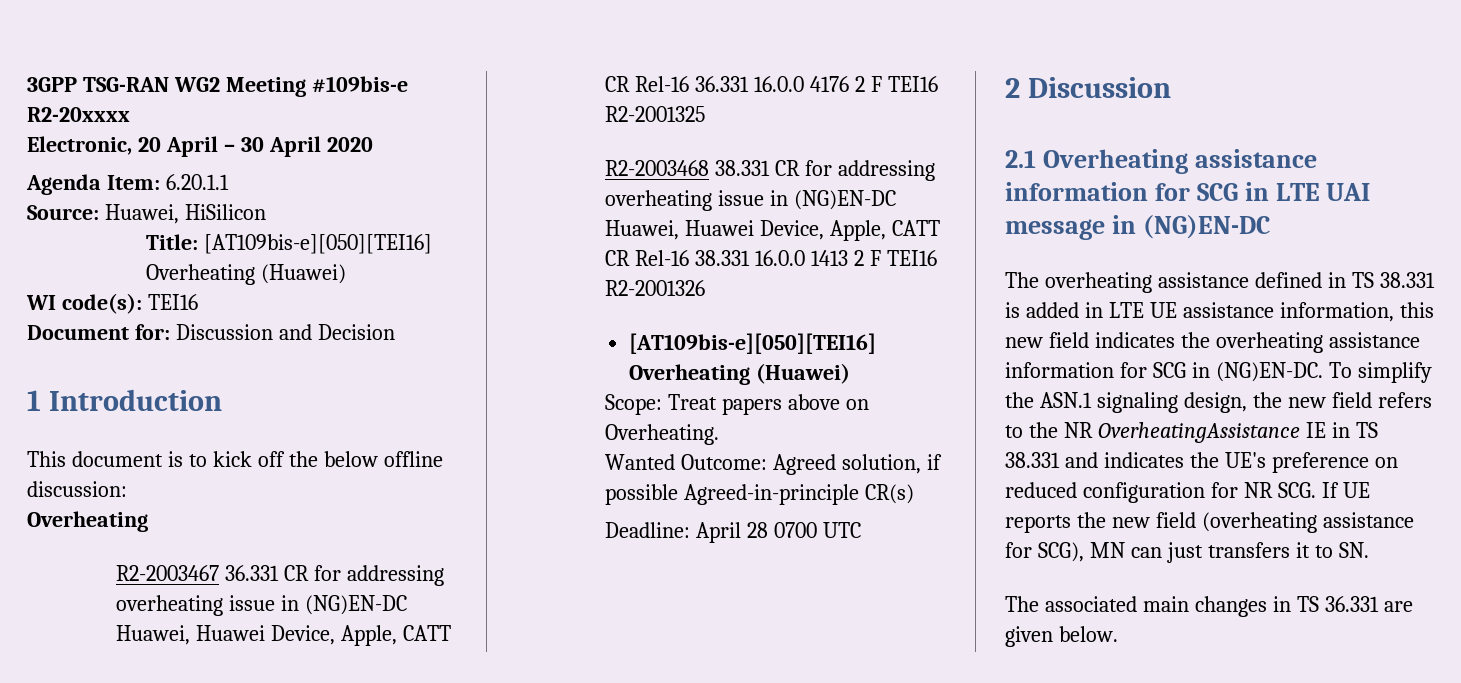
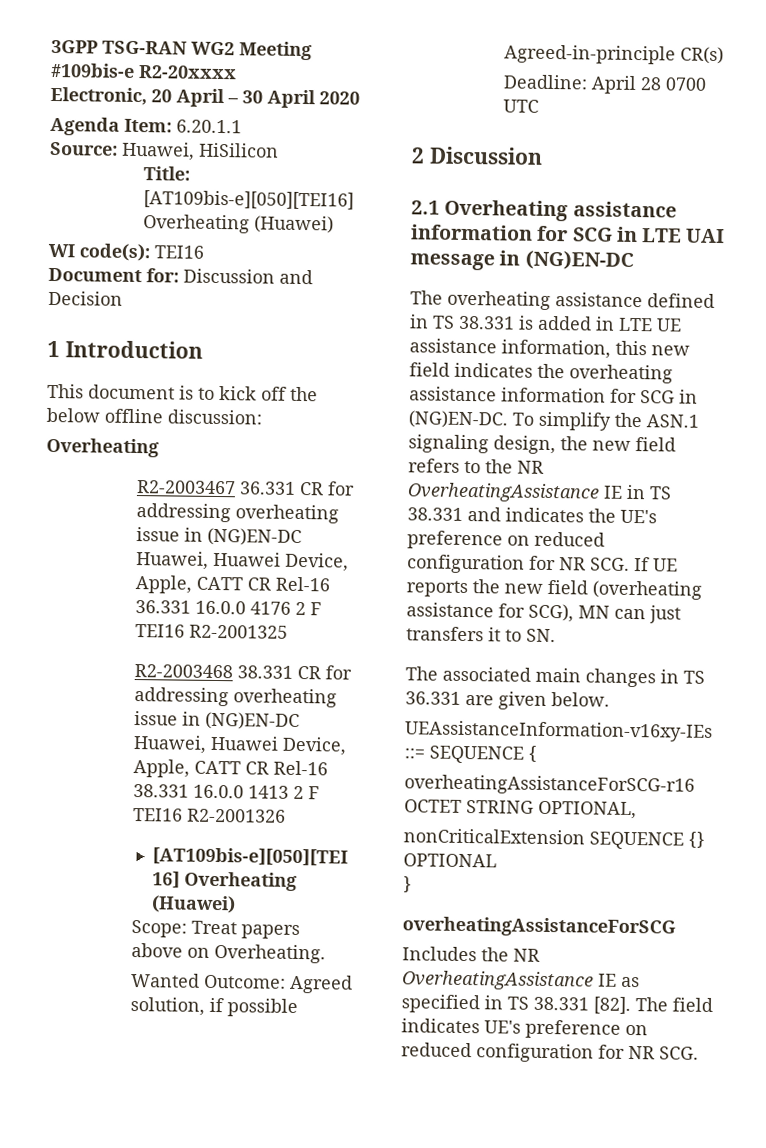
(1118, 634) none -> [405,720,713,742] [404,745,537,764] [404,774,695,796] [404,799,637,820] [403,828,705,850] [403,853,497,868] [403,876,412,893] [402,916,676,938] [402,946,540,962] [402,970,640,991] [401,994,713,1015] [401,1018,648,1039] [401,1042,699,1063] // UEAssistanceInformation-v16xy-IEs ::= SEQUENCE { // overheatingAssistanceForSCG-r16 OCTET STRING OPTIONAL, // nonCriticalExtension SEQUENCE {} OPTIONAL // } // overheatingAssistanceForSCG // Includes the NR OverheatingAssistance IE as specified in TS 38.331 [82]. The field indicates UE's preference on reduced configuration for NR SCG.

